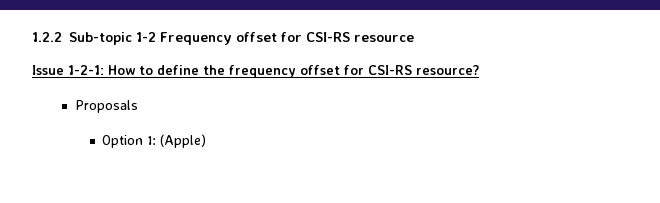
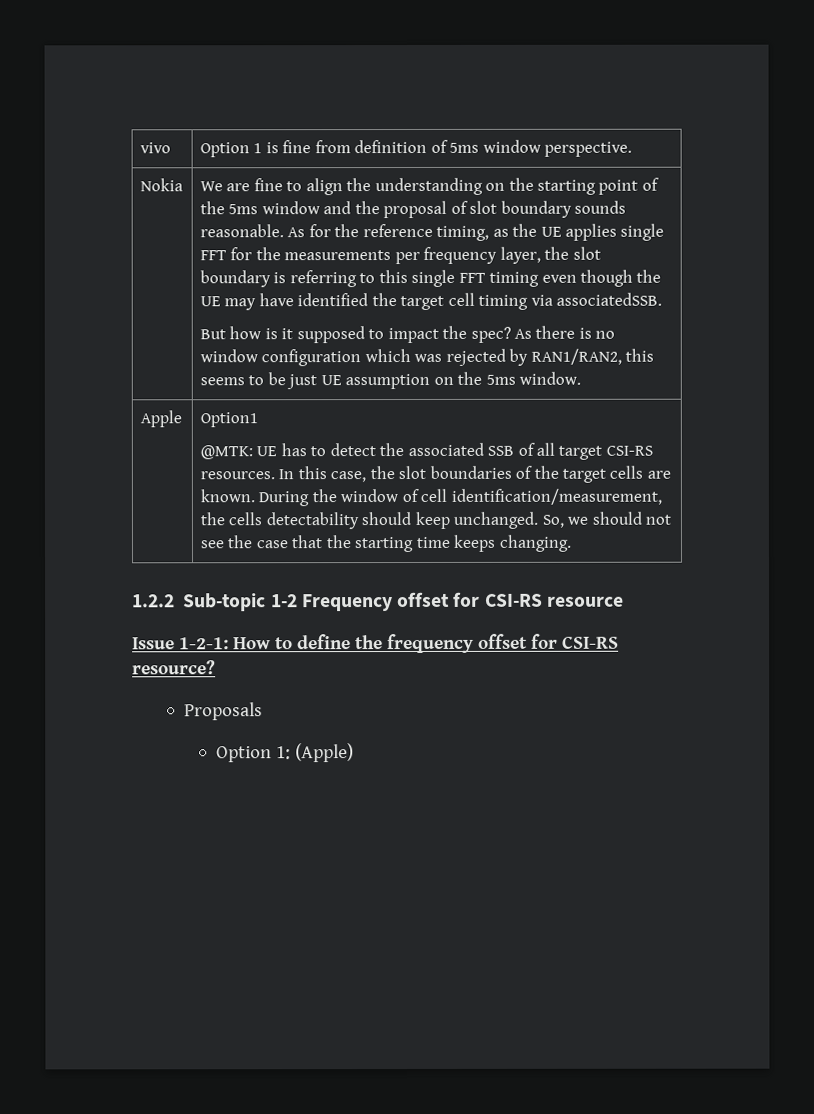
(32, 37) none -> [139,142,171,154] [199,139,633,158] [139,178,183,192] [199,177,659,196] [199,200,627,219] [199,223,665,241] [199,246,601,265] [199,269,662,288] [199,292,663,311] [199,325,616,344] [199,348,655,367] [199,371,582,390] [139,410,182,428] [199,412,258,428] [199,442,653,460] [199,465,671,483] [199,488,662,507] [199,511,672,530] [199,534,571,553] vivo | Option 1 is fine from definition of 5ms window perspective. // Nokia | We are fine to align the understanding on the starting point of the 5ms window and the proposal of slot boundary sounds reasonable. As for the reference timing, as the UE applies single FFT for the measurements per frequency layer, the slot boundary is referring to this single FFT timing even though the UE may have identified the target cell timing via associatedSSB. // But how is it supposed to impact the spec? As there is no window configuration which was rejected by RAN1/RAN2, this seems to be just UE assumption on the 5ms window. // Apple | Option1 // @MTK: UE has to detect the associated SSB of all target CSI-RS resources. In this case, the slot boundaries of the target cells are known. During the window of cell identification/measurement, the cells detectability should keep unchanged. So, we should not see the case that the starting time keeps changing. //

